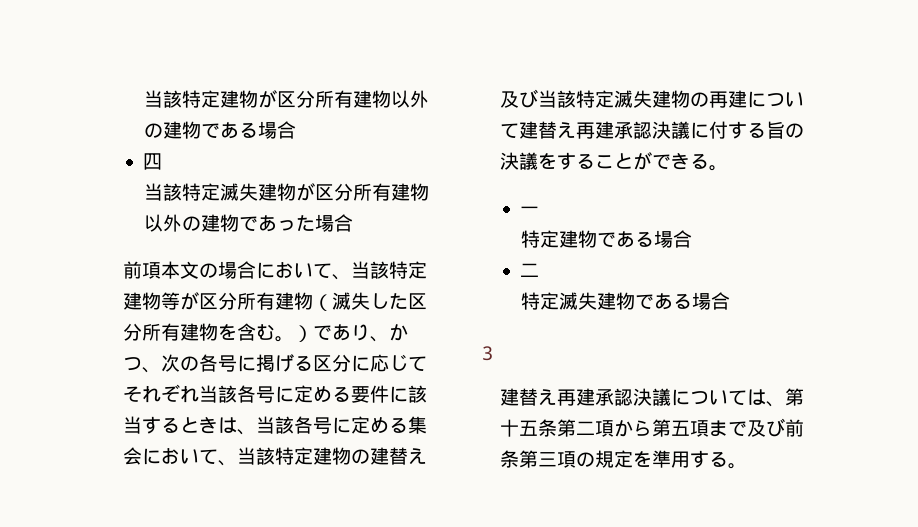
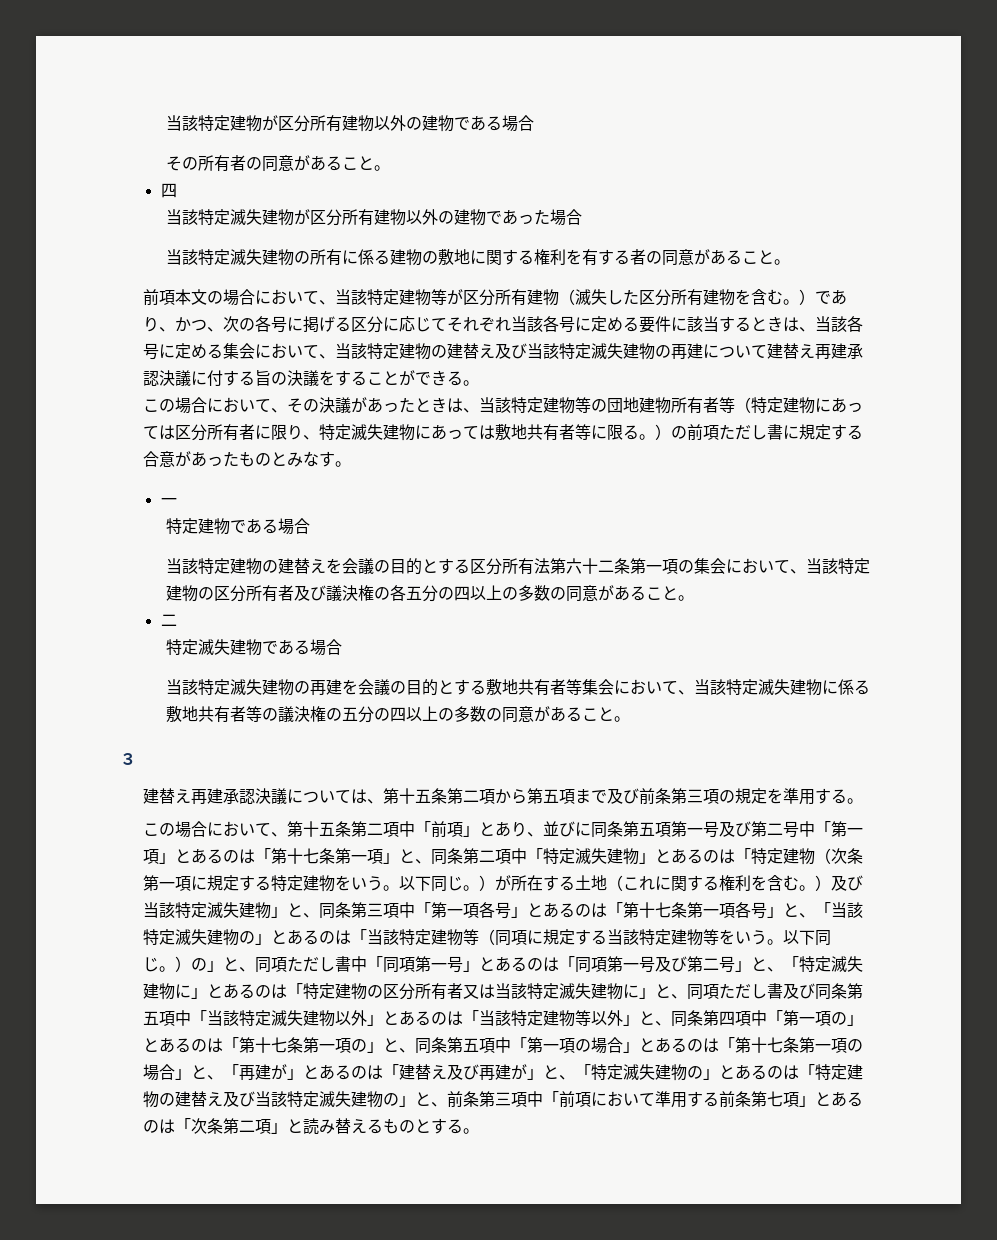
(296, 130) none -> [166,155,391,172] // その所有者の同意があること。
(353, 223) none -> [166,248,791,266] // 当該特定滅失建物の所有に係る建物の敷地に関する権利を有する者の同意があること。
(728, 168) none -> [143,397,864,414] [143,423,864,441] [143,451,352,467] // この場合において、その決議があったときは、当該特定建物等の団地建物所有者等（特定建物にあっては区分所有者に限り、特定滅失建物にあっては敷地共有者等に限る。）の前項ただし書に規定する合意があったものとみなす。
(692, 239) none -> [166,558,871,575] [166,585,695,602] // 当該特定建物の建替えを会議の目的とする区分所有法第六十二条第一項の集会において、当該特定建物の区分所有者及び議決権の各五分の四以上の多数の同意があること。
(730, 301) none -> [166,678,871,696] [166,705,631,723] // 当該特定滅失建物の再建を会議の目的とする敷地共有者等集会において、当該特定滅失建物に係る敷地共有者等の議決権の五分の四以上の多数の同意があること。
(747, 466) none -> [143,821,864,838] [143,848,864,865] [143,875,864,892] [143,902,864,919] [143,929,832,946] [143,956,864,973] [143,983,864,1000] [143,1010,864,1027] [143,1037,864,1054] [143,1064,864,1081] [143,1091,864,1108] [143,1118,480,1134] // この場合において、第十五条第二項中「前項」とあり、並びに同条第五項第一号及び第二号中「第一項」とあるのは「第十七条第一項」と、同条第二項中「特定滅失建物」とあるのは「特定建物（次条第一項に規定する特定建物をいう。以下同じ。）が所在する土地（これに関する権利を含む。）及び当該特定滅失建物」と、同条第三項中「第一項各号」とあるのは「第十七条第一項各号」と、「当該特定滅失建物の」とあるのは「当該特定建物等（同項に規定する当該特定建物等をいう。以下同じ。）の」と、同項ただし書中「同項第一号」とあるのは「同項第一号及び第二号」と、「特定滅失建物に」とあるのは「特定建物の区分所有者又は当該特定滅失建物に」と、同項ただし書及び同条第五項中「当該特定滅失建物以外」とあるのは「当該特定建物等以外」と、同条第四項中「第一項の」とあるのは「第十七条第一項の」と、同条第五項中「第一項の場合」とあるのは「第十七条第一項の場合」と、「再建が」とあるのは「建替え及び再建が」と、「特定滅失建物の」とあるのは「特定建物の建替え及び当該特定滅失建物の」と、前条第三項中「前項において準用する前条第七項」とあるのは「次条第二項」と読み替えるものとする。

